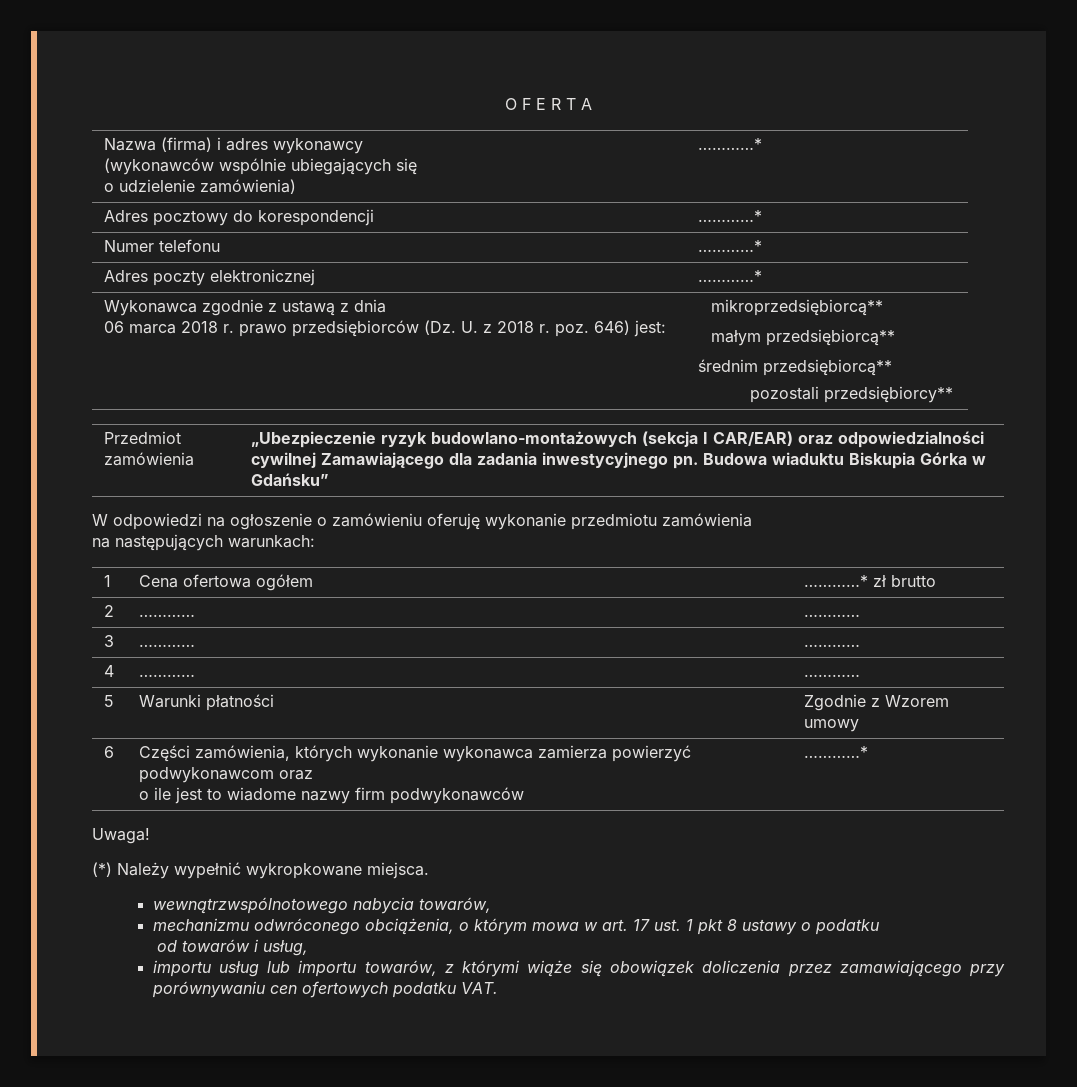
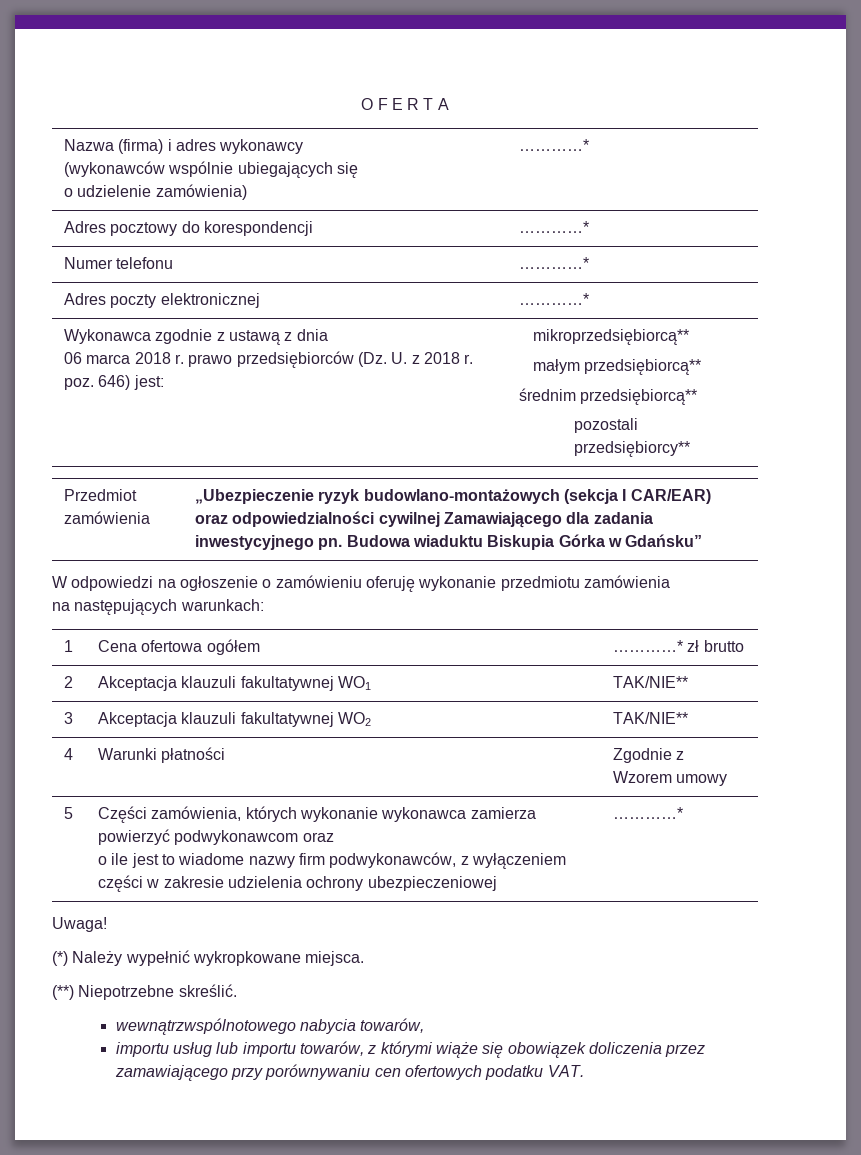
[139,614,196,617] [804,614,861,617] [104,635,115,647] [139,644,196,647] [804,644,861,647] [104,665,115,677] [139,674,196,677] [804,674,861,677] [104,695,115,707] ………… | ………… // 3 | ………… | ………… // 4 | ………… | ………… // 5 -> [98,676,372,691] [613,676,689,688] [64,712,74,724] [98,712,372,727] [613,712,689,724] [64,748,74,760] Akceptacja klauzuli fakultatywnej WO1 | TAK/NIE** // 3 | Akceptacja klauzuli fakultatywnej WO2 | TAK/NIE** // 4
[104,746,115,758] 6 -> [64,807,74,819] 5
[390,787,525,804] podwykonawców -> [329,852,566,869] [98,875,497,892] podwykonawców, z wyłączeniem części w zakresie udzielenia ochrony ubezpieczeniowej
(429, 870) none -> [52,984,237,1000] // (**) Niepotrzebne skreślić.
[152,918,879,935] [156,939,308,956] // mechanizmu odwróconego obciążenia, o którym mowa w art. 17 ust. 1 pkt 8 ustawy o podatku // od towarów i usług, -> (425, 1025) none

